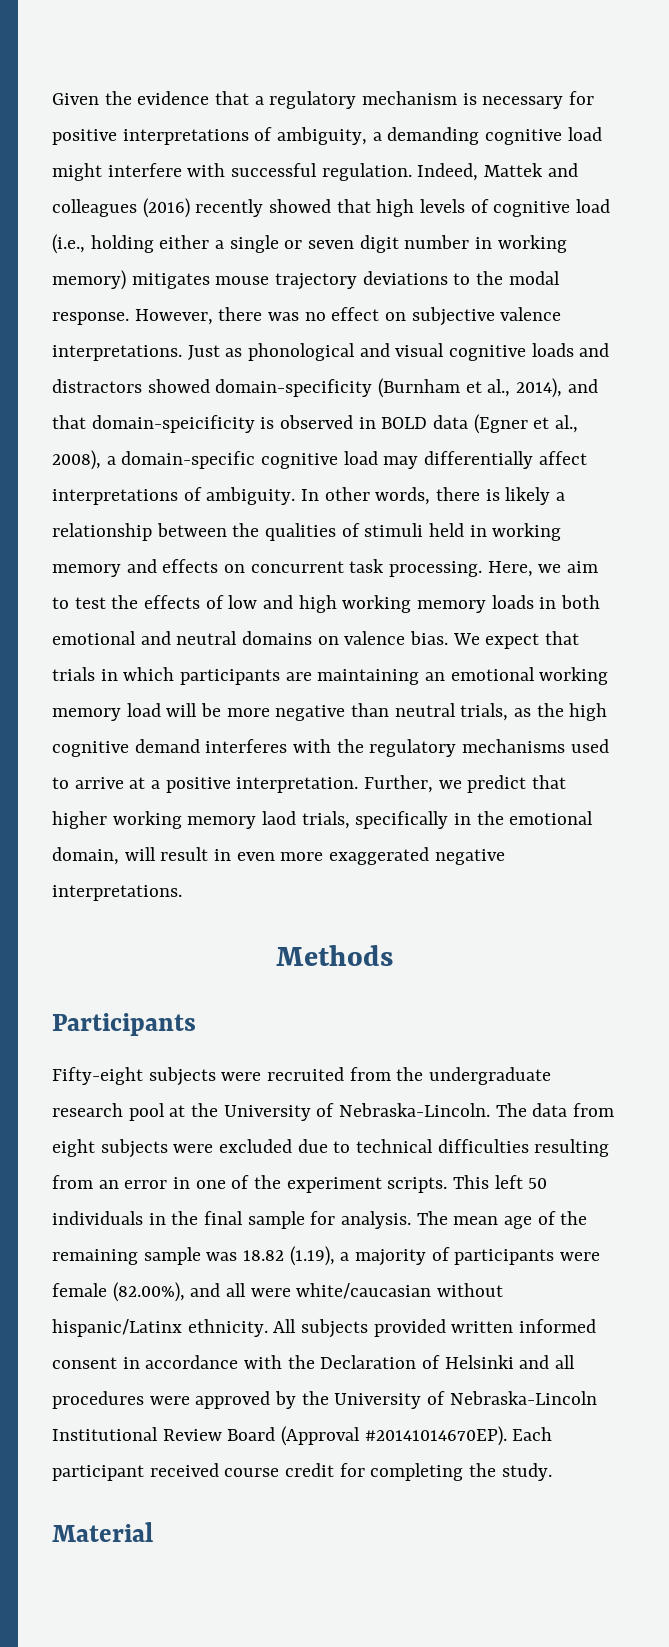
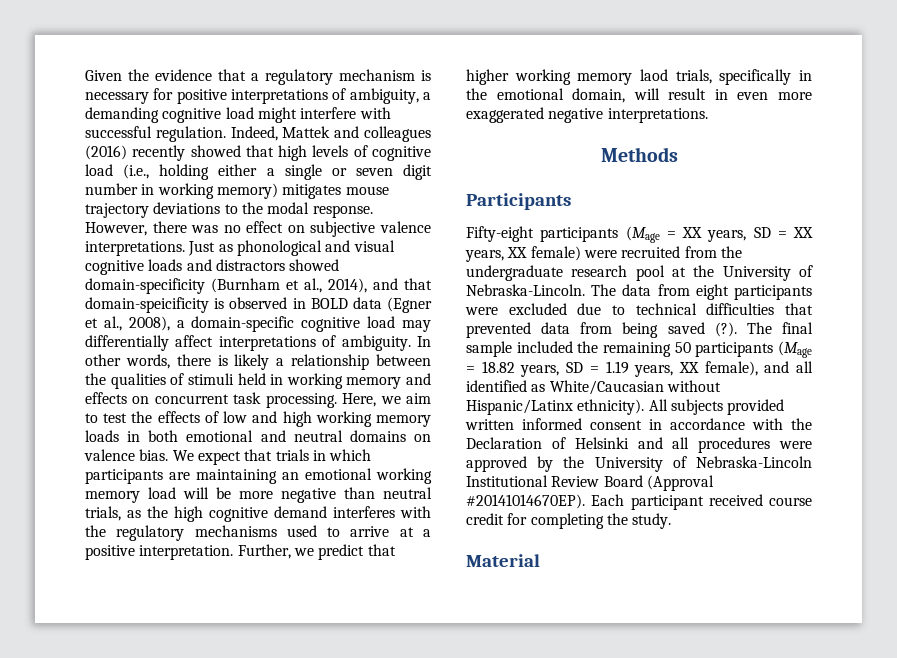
[148,1067,216,1086] subjects -> [540,226,813,243] [465,246,581,262] participants (Mage = XX years, SD = XX years, XX female)
[100,1139,168,1158] subjects -> [734,285,812,300] participants
[534,1139,610,1157] [52,1175,548,1193] [52,1211,588,1229] [52,1246,601,1266] [52,1282,504,1302] [52,1319,268,1337] resulting from an error in one of the experiment scripts. This left 50 individuals in the final sample for analysis. The mean age of the remaining sample was 18.82 (1.19), a majority of participants were female (82.00%), and all were white/caucasian without hispanic/Latinx ethnicity. -> [785,303,813,315] [466,322,813,338] [466,341,812,358] [466,361,813,377] [466,380,721,395] [466,399,645,415] that prevented data from being saved (?). The final sample included the remaining 50 participants (Mage = 18.82 years, SD = 1.19 years, XX female), and all identified as White/Caucasian without Hispanic/Latinx ethnicity).

